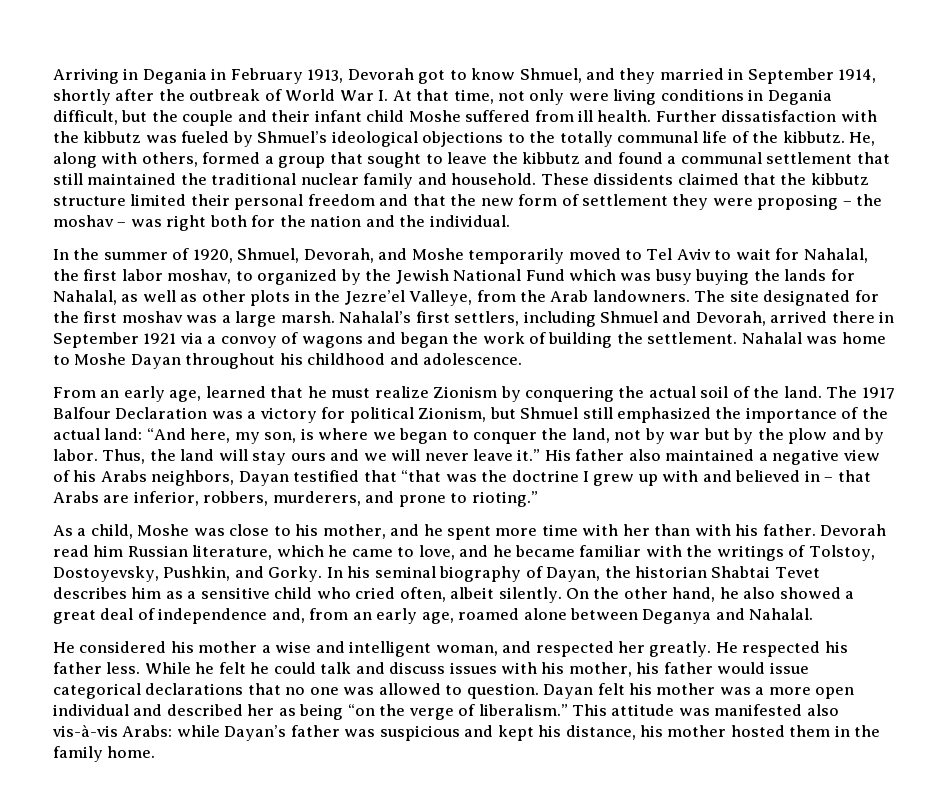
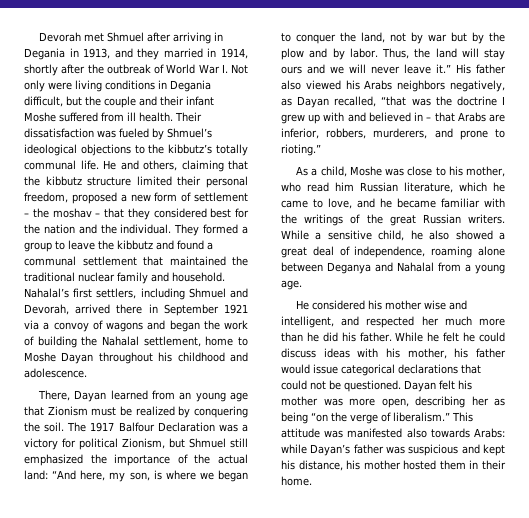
[53,68,582,84] Arriving in Degania in February 1913, Devorah got to know Shmuel, -> [39,32,224,44] [24,48,111,60] Devorah met Shmuel after arriving in Degania in 1913,
[747,68,834,84] September -> (217, 52) none
[392,89,526,104] At that time, not -> [231,64,248,74] Not
[366,110,405,122] child -> (214, 101) none
[655,110,877,122] [53,131,142,143] Further dissatisfaction with the kibbutz -> [175,112,202,122] [24,128,94,138] Their dissatisfaction
(556, 137) none -> [168,144,213,154] kibbutz’s
[702,131,876,146] [53,152,198,168] life of the kibbutz. He, along with others, -> [80,160,248,172] [24,176,248,188] [24,192,249,204] [24,208,249,220] [24,224,200,236] life. He and others, claiming that the kibbutz structure limited their personal freedom, proposed a new form of settlement – the moshav – that they considered best for the nation and the individual. They
[329,152,422,168] that sought -> (52, 247) none
[53,173,83,185] still -> (163, 261) none
[540,173,869,185] [53,194,883,210] [53,215,510,231] [53,248,868,264] [53,269,855,285] [53,290,879,306] [53,311,335,327] These dissidents claimed that the kibbutz structure limited their personal freedom and that the new form of settlement they were proposing – the moshav – was right both for the nation and the individual. // In the summer of 1920, Shmuel, Devorah, and Moshe temporarily moved to Tel Aviv to wait for Nahalal, the first labor moshav, to organized by the Jewish National Fund which was busy buying the lands for Nahalal, as well as other plots in the Jezre’el Valleye, from the Arab landowners. The site designated for the first moshav was a large marsh. -> (225, 277) none
[647,332,838,344] settlement. Nahalal was -> [102,336,201,347] Nahalal settlement,
[53,386,822,402] From an early age, learned that he must realize Zionism by conquering the actual soil of the land. -> [38,390,248,402] [24,406,248,418] [24,422,65,432] There, Dayan learned from an young age that Zionism must be realized by conquering the soil.
[665,449,880,465] [53,470,397,486] maintained a negative view of his Arabs neighbors, Dayan testified that -> [305,80,505,92] [281,96,377,108] viewed his Arabs neighbors negatively, as Dayan recalled,
[390,524,887,540] and he spent more time with her than with his father. Devorah -> [281,182,301,192] who
[808,545,875,561] [53,566,820,582] [53,587,716,603] Tolstoy, Dostoyevsky, Pushkin, and Gorky. In his seminal biography of Dayan, the historian Shabtai Tevet describes him as a sensitive child who cried often, albeit silently. On the other hand, -> [366,214,505,226] [281,230,405,241] the great Russian writers. While a sensitive child,
[158,608,814,624] independence and, from an early age, roamed alone between Deganya and Nahalal. -> [354,246,505,258] [281,262,505,274] [281,280,302,290] independence, roaming alone between Deganya and Nahalal from a young age.
[261,645,271,653] a -> (423, 305) none
[349,641,498,657] intelligent woman, -> [281,316,334,328] intelligent,
[649,641,848,657] [53,662,141,674] greatly. He respected his father less. -> [444,316,505,326] [281,332,392,342] much more than he did his father.
[320,662,497,674] talk and discuss issues -> [281,348,350,358] discuss ideas
[285,683,539,699] no one was allowed to question. -> [281,380,401,392] could not be questioned.
[755,687,855,699] [53,704,243,716] a more open individual and described -> [349,396,465,408] more open, describing
[52,724,118,737] vis-à-vis -> [430,428,470,438] towards
[854,725,881,737] [53,746,103,762] the family -> [482,460,506,470] their

